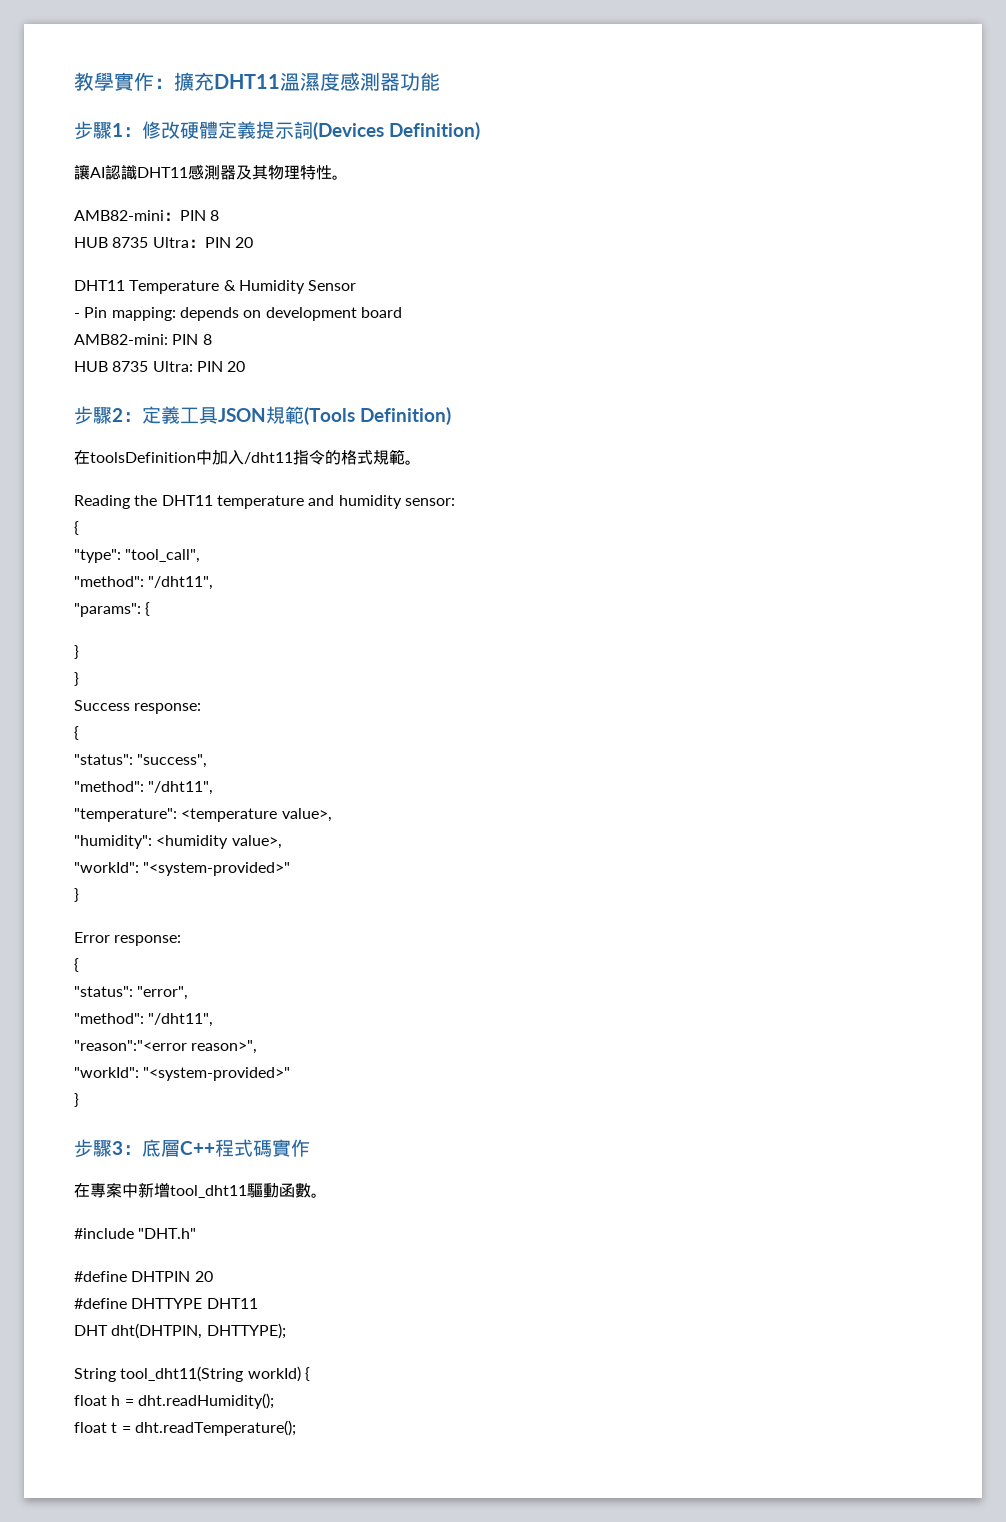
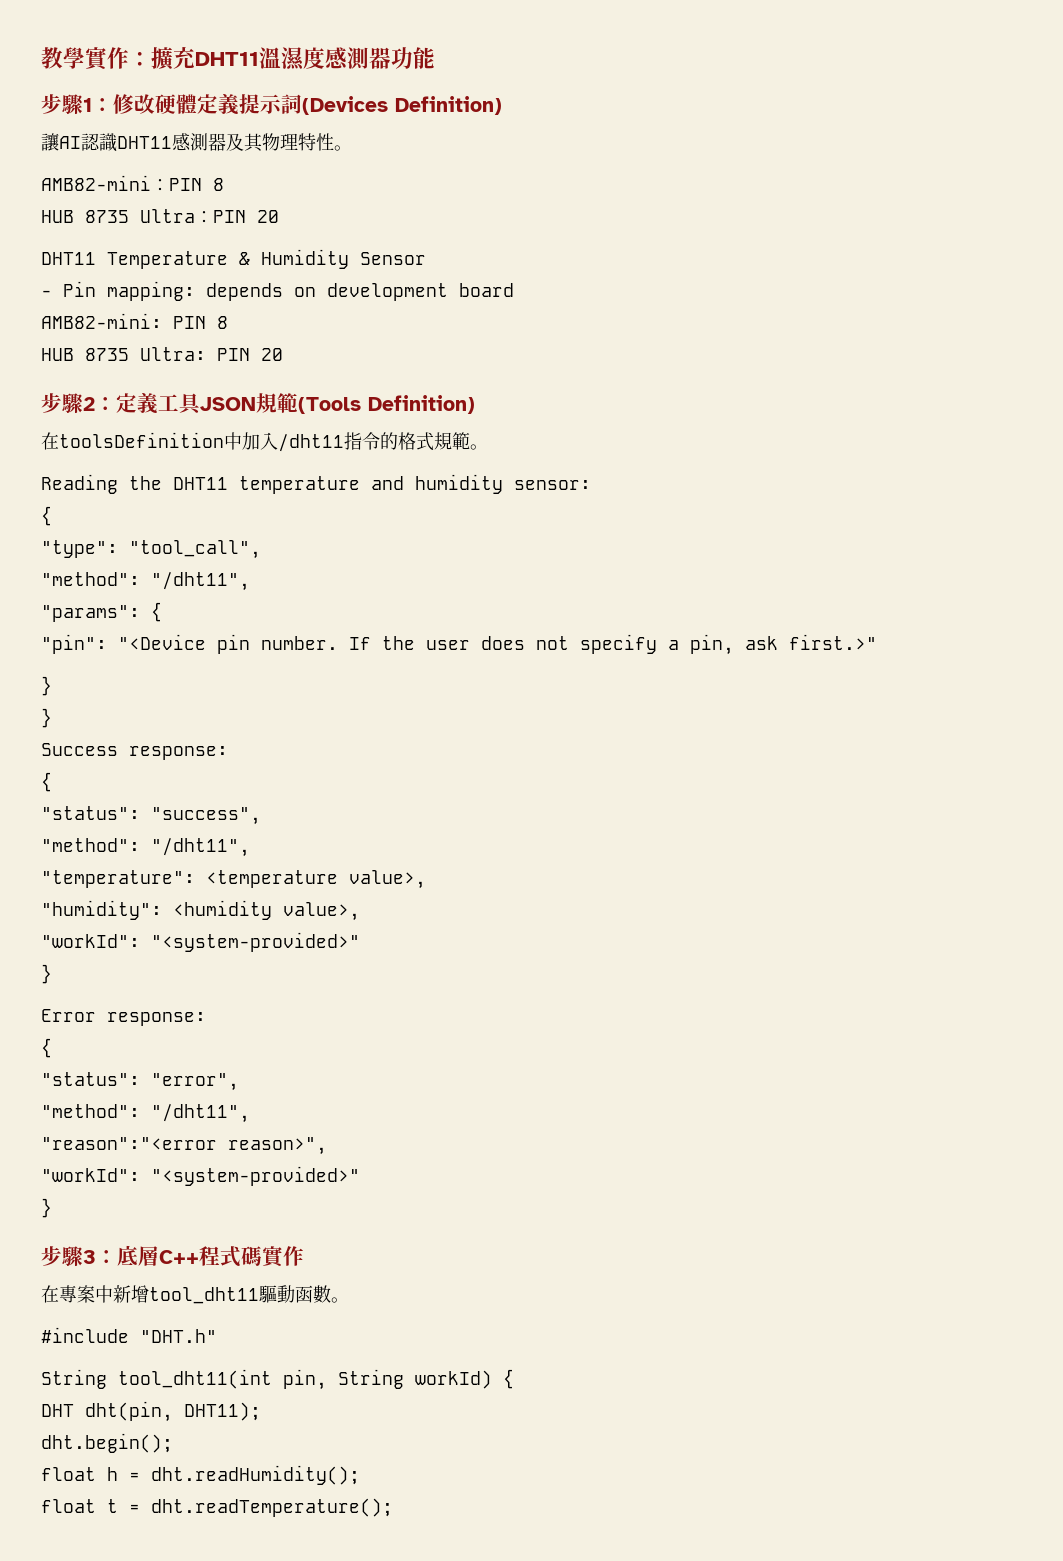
(151, 609) none -> [41,634,877,655] // "pin": "<Device pin number. If the user does not specify a pin, ask first.>"
[74,1271,213,1282] [74,1298,258,1309] [74,1323,286,1339] [74,1366,310,1382] #define DHTPIN 20 // #define DHTTYPE DHT11 // DHT dht(DHTPIN, DHTTYPE); // String tool_dht11(String workId) { -> [41,1369,514,1390] [41,1401,261,1422] [41,1433,173,1453] String tool_dht11(int pin, String workId) { // DHT dht(pin, DHT11); // dht.begin();

